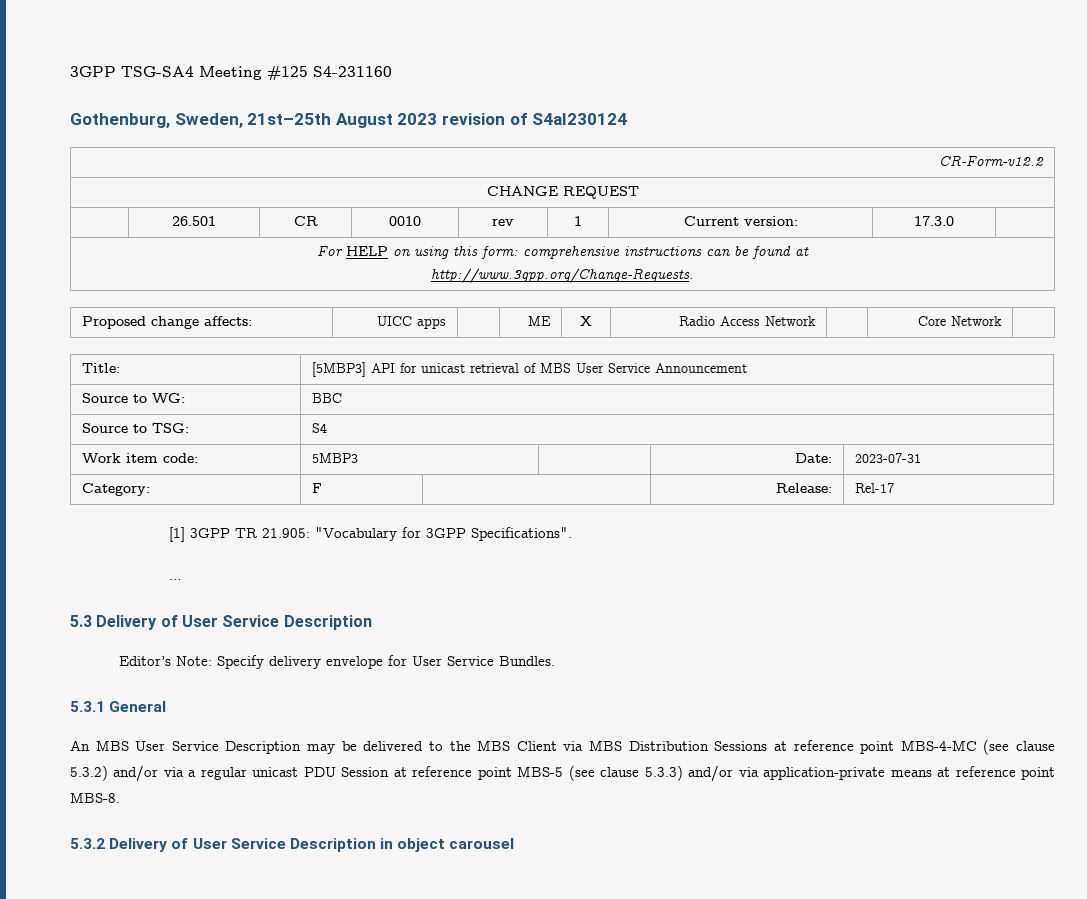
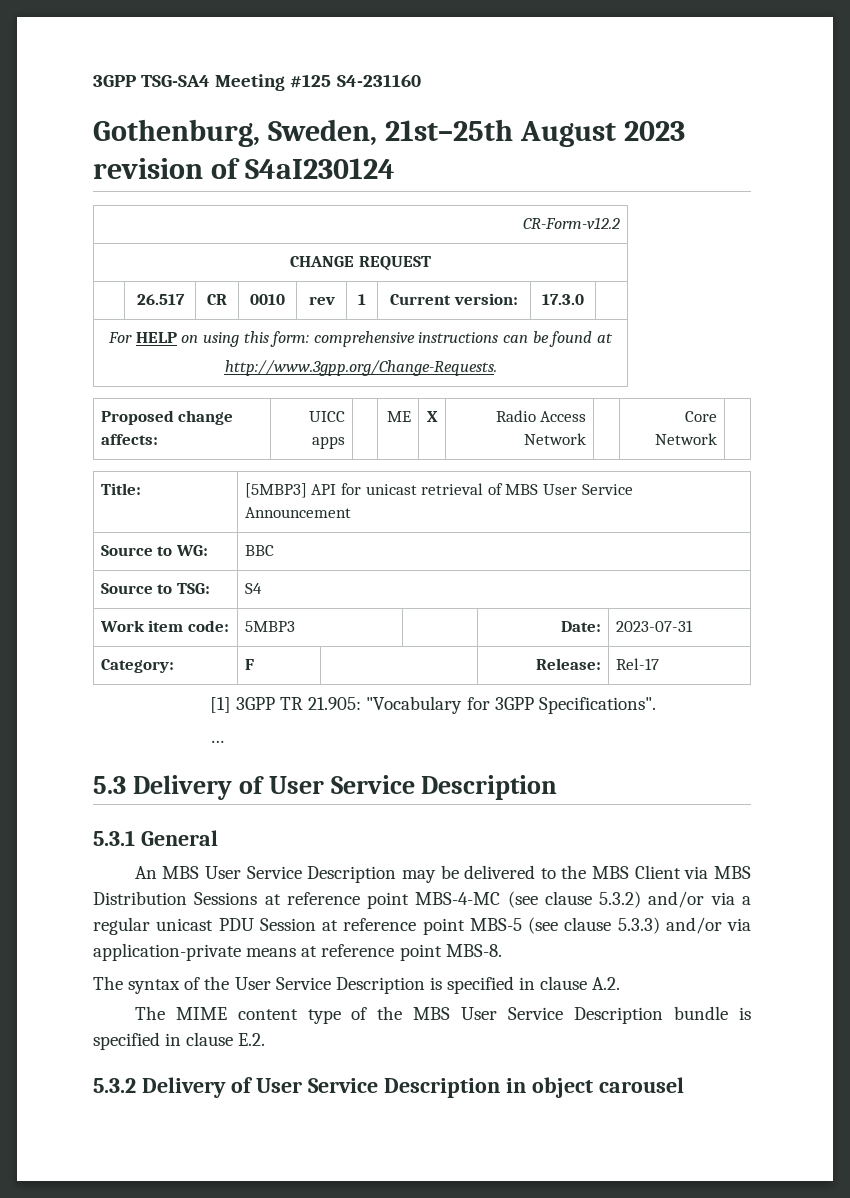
[172,216,216,226] 26.501 -> [136,294,185,305] 26.517
[119,655,556,669] // Editor’s Note: Specify delivery envelope for User Service Bundles. -> (558, 787) none
(120, 797) none -> [93,976,621,994] [134,1006,751,1024] [93,1032,266,1050] // The syntax of the User Service Description is specified in clause A.2. // The MIME content type of the MBS User Service Description bundle is specified in clause E.2.

